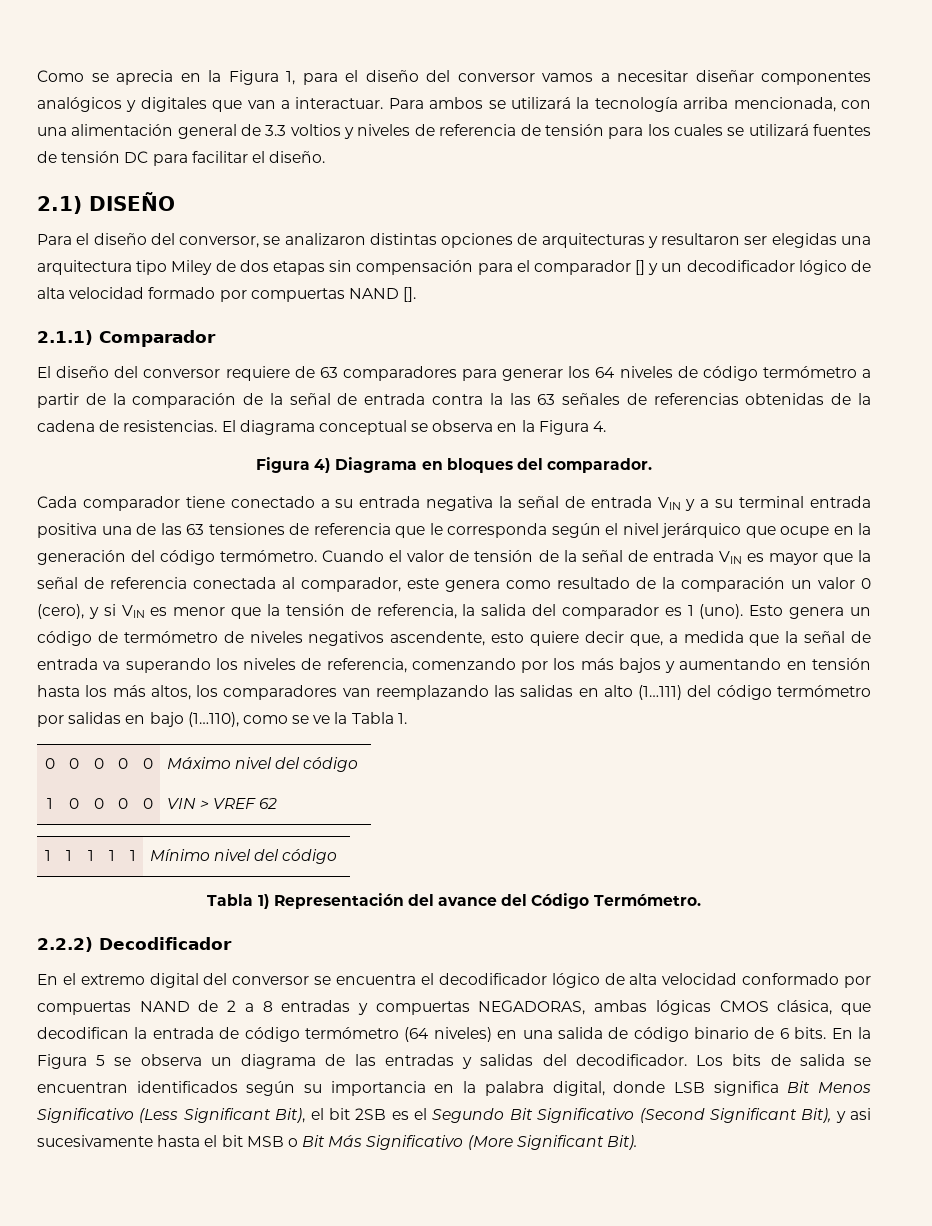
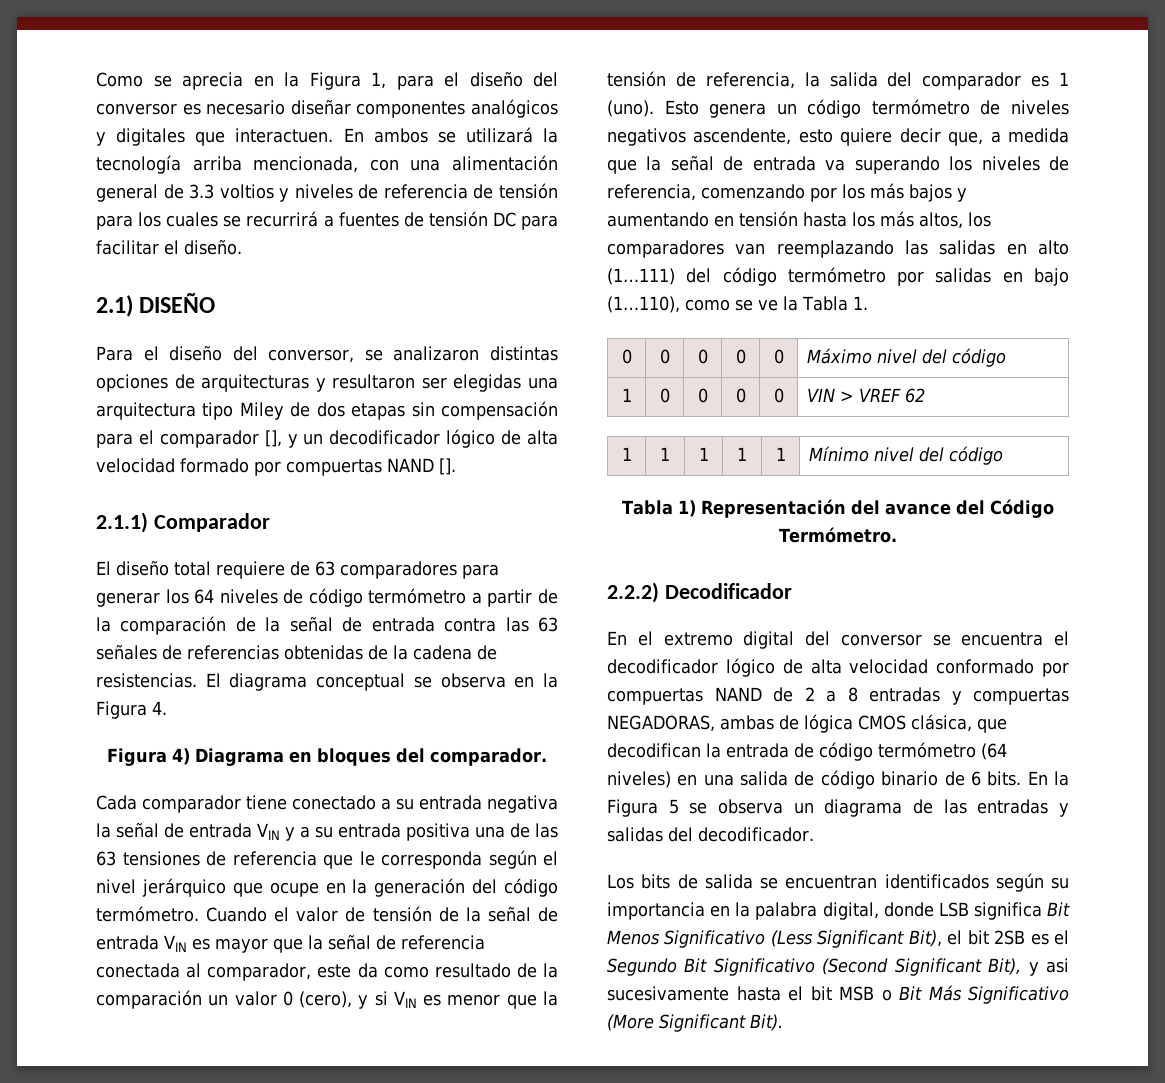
[542,70,688,82] vamos a necesitar -> [182,100,286,115] es necesario
[247,97,424,109] van a interactuar. Para -> [235,128,364,143] interactuen. En
[748,124,809,136] utilizará -> [246,211,334,227] recurrirá a
[635,260,646,275] [] -> [264,430,282,447] [],
[114,366,221,378] del conversor -> [174,561,211,576] total
[489,393,503,405] la -> (497, 625) none
[739,496,805,508] terminal -> (333, 832) none
[445,580,500,592] genera -> [357,963,378,978] da
[97,631,118,643] de -> (862, 108) none
[655,1000,711,1015] lógicas -> [778,714,853,733] de lógica
(687, 1060) none -> (814, 834) //

